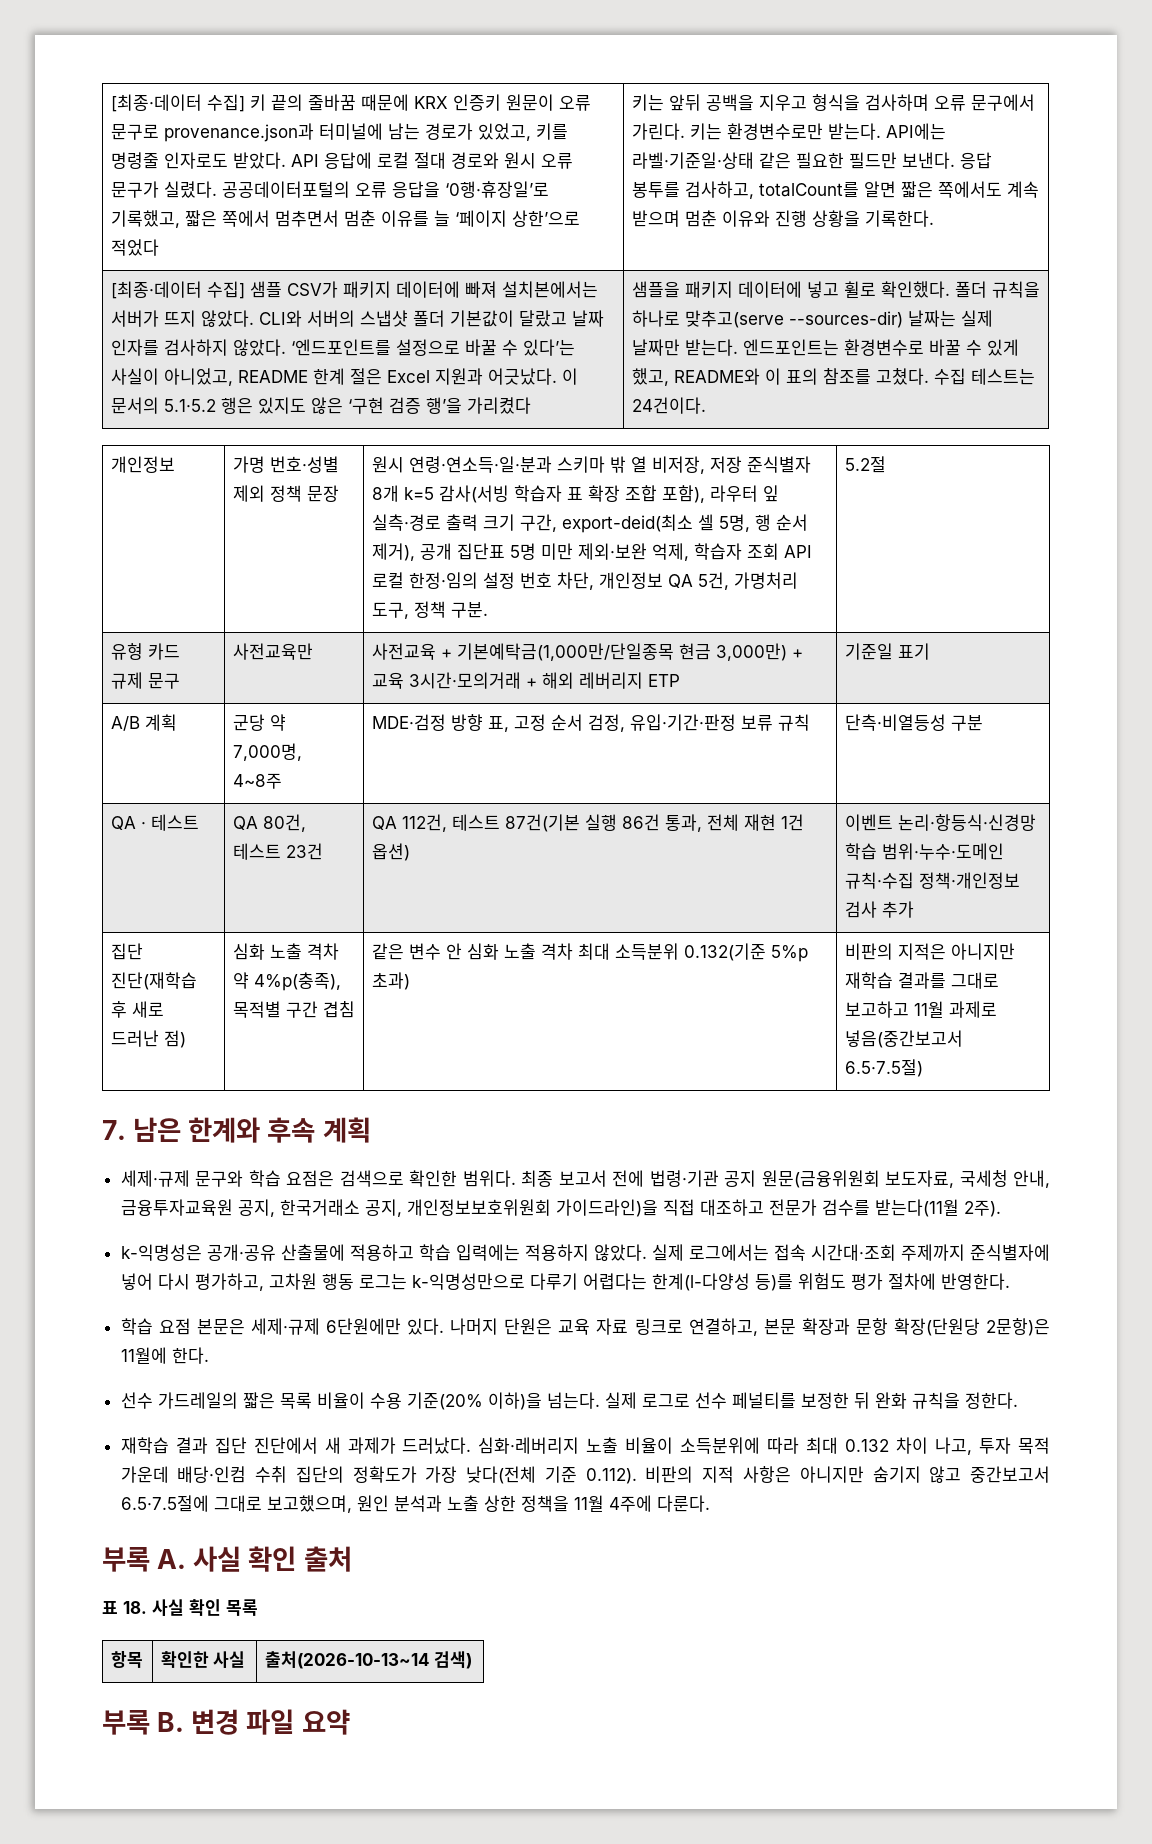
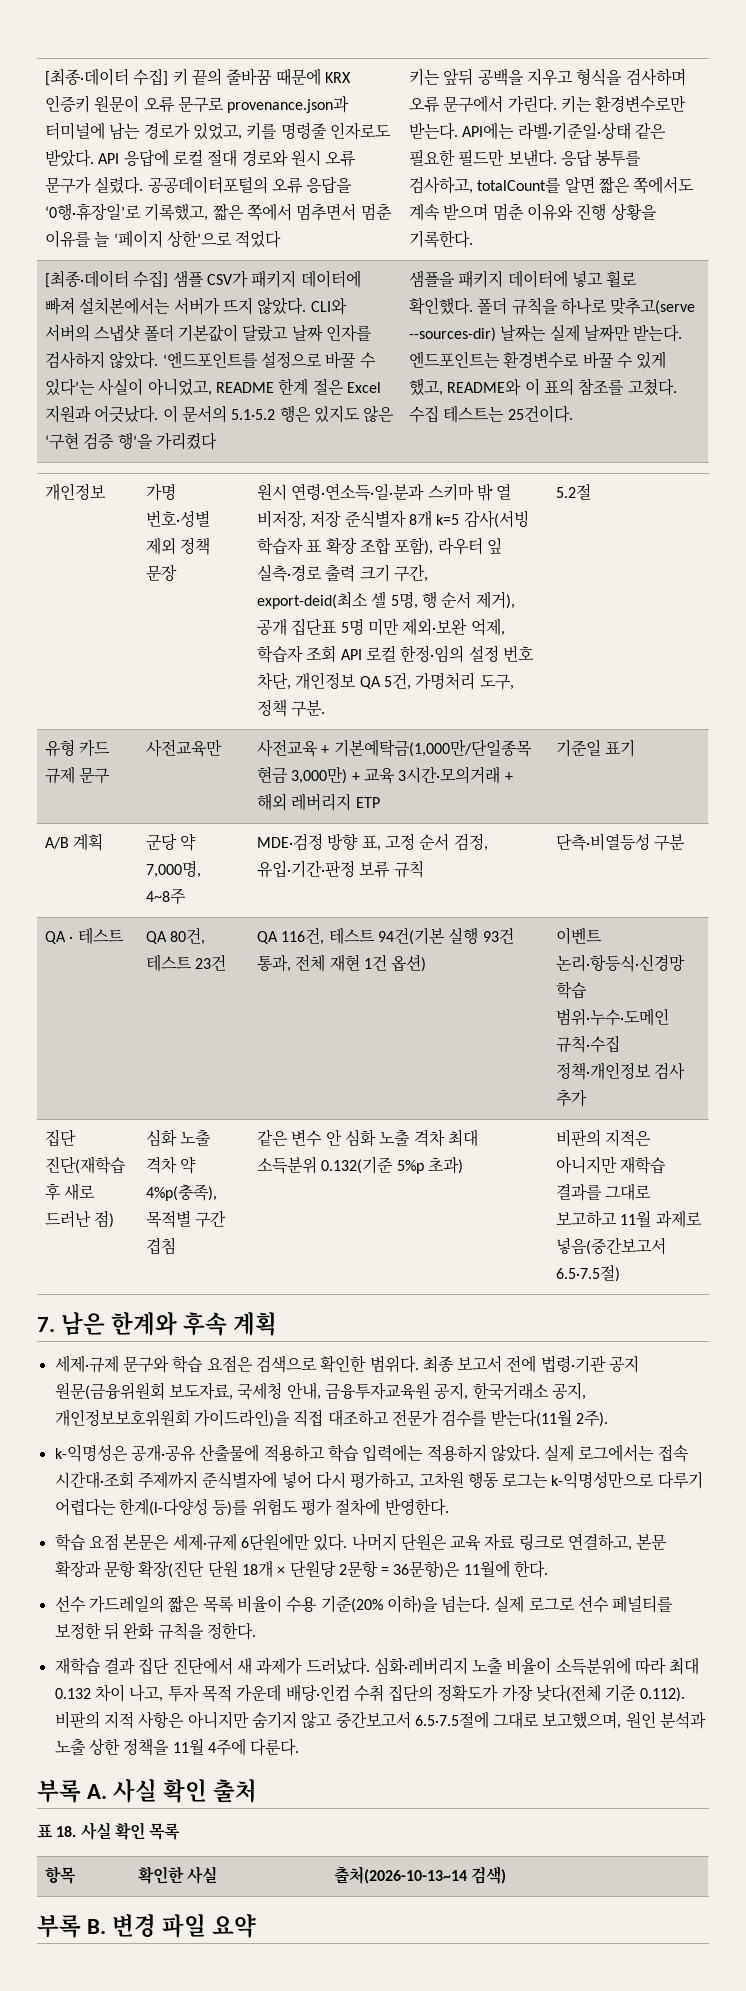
[631,397,706,414] 24건이다. -> [507,405,573,423] 25건이다.
[401,814,660,832] 112건, 테스트 87건(기본 실행 86건 -> [281,927,514,945] 116건, 테스트 94건(기본 실행 93건
[893,1318,1050,1336] 확장(단원당 2문항)은 -> [138,1560,461,1578] 확장(진단 단원 18개 × 단원당 2문항 = 36문항)은

